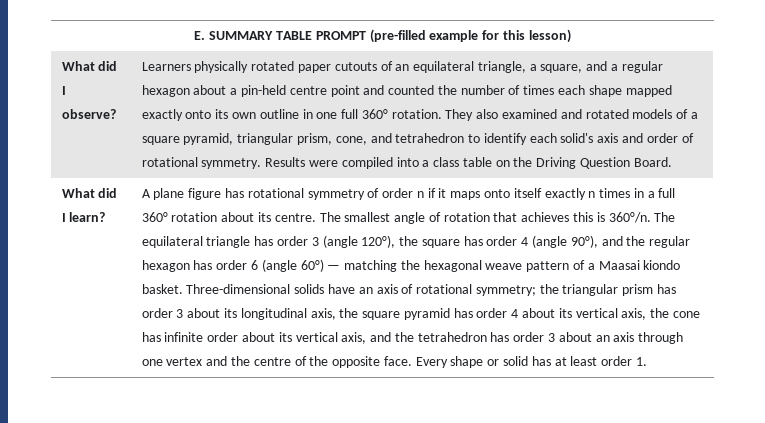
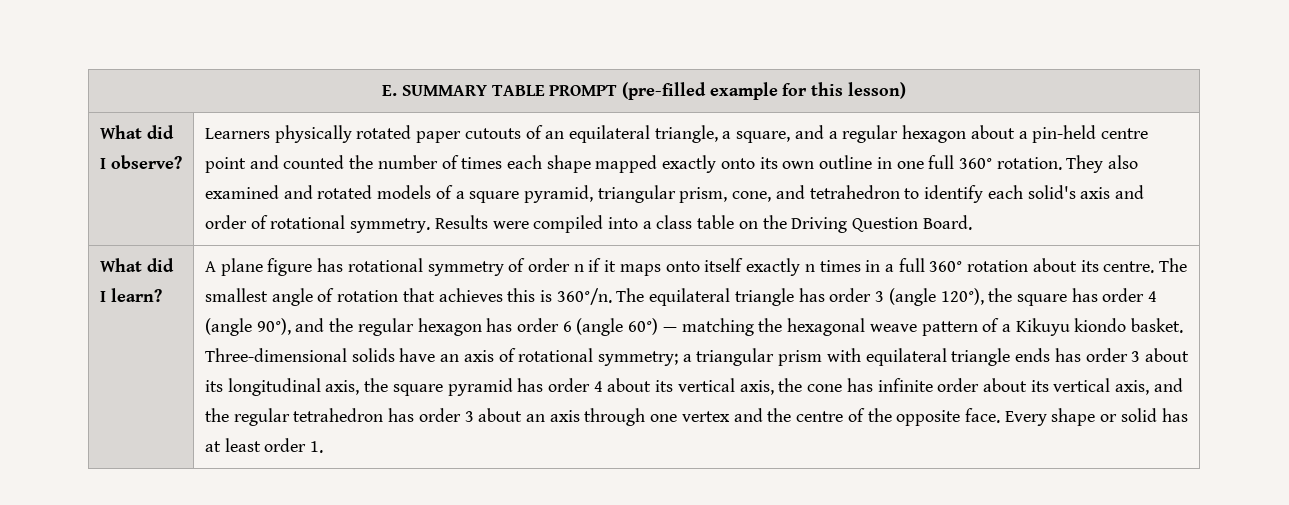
[598,260,640,270] Maasai -> [1015,318,1070,336] Kikuyu
[539,284,559,294] the -> [682,354,692,362] a
(654, 290) none -> [826,348,1051,366] with equilateral triangle ends
(414, 337) none -> [233,408,290,426] regular

